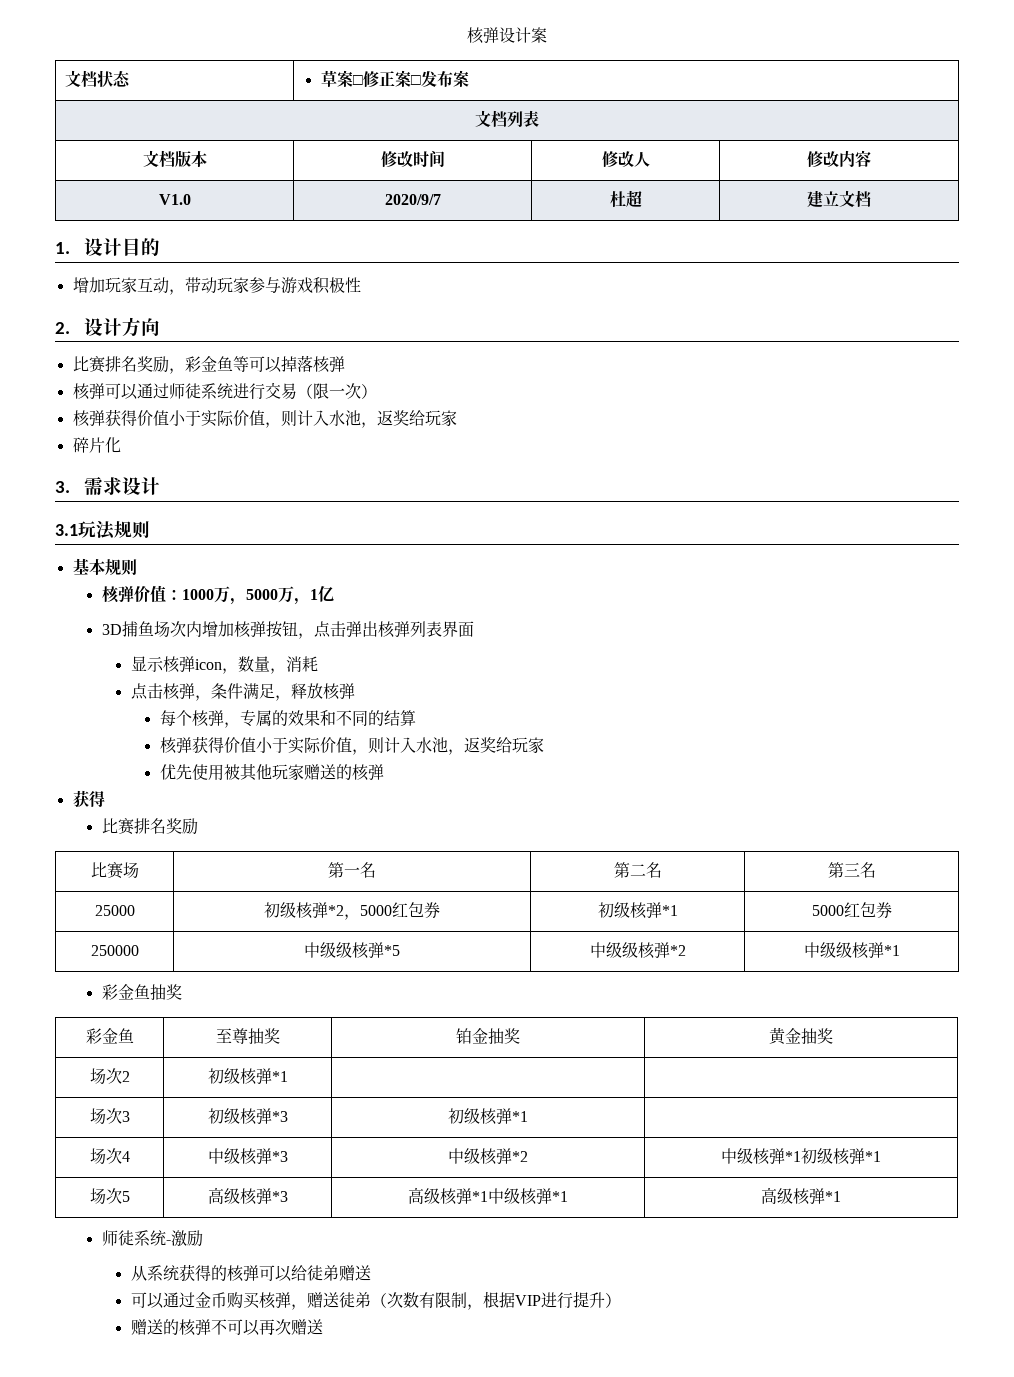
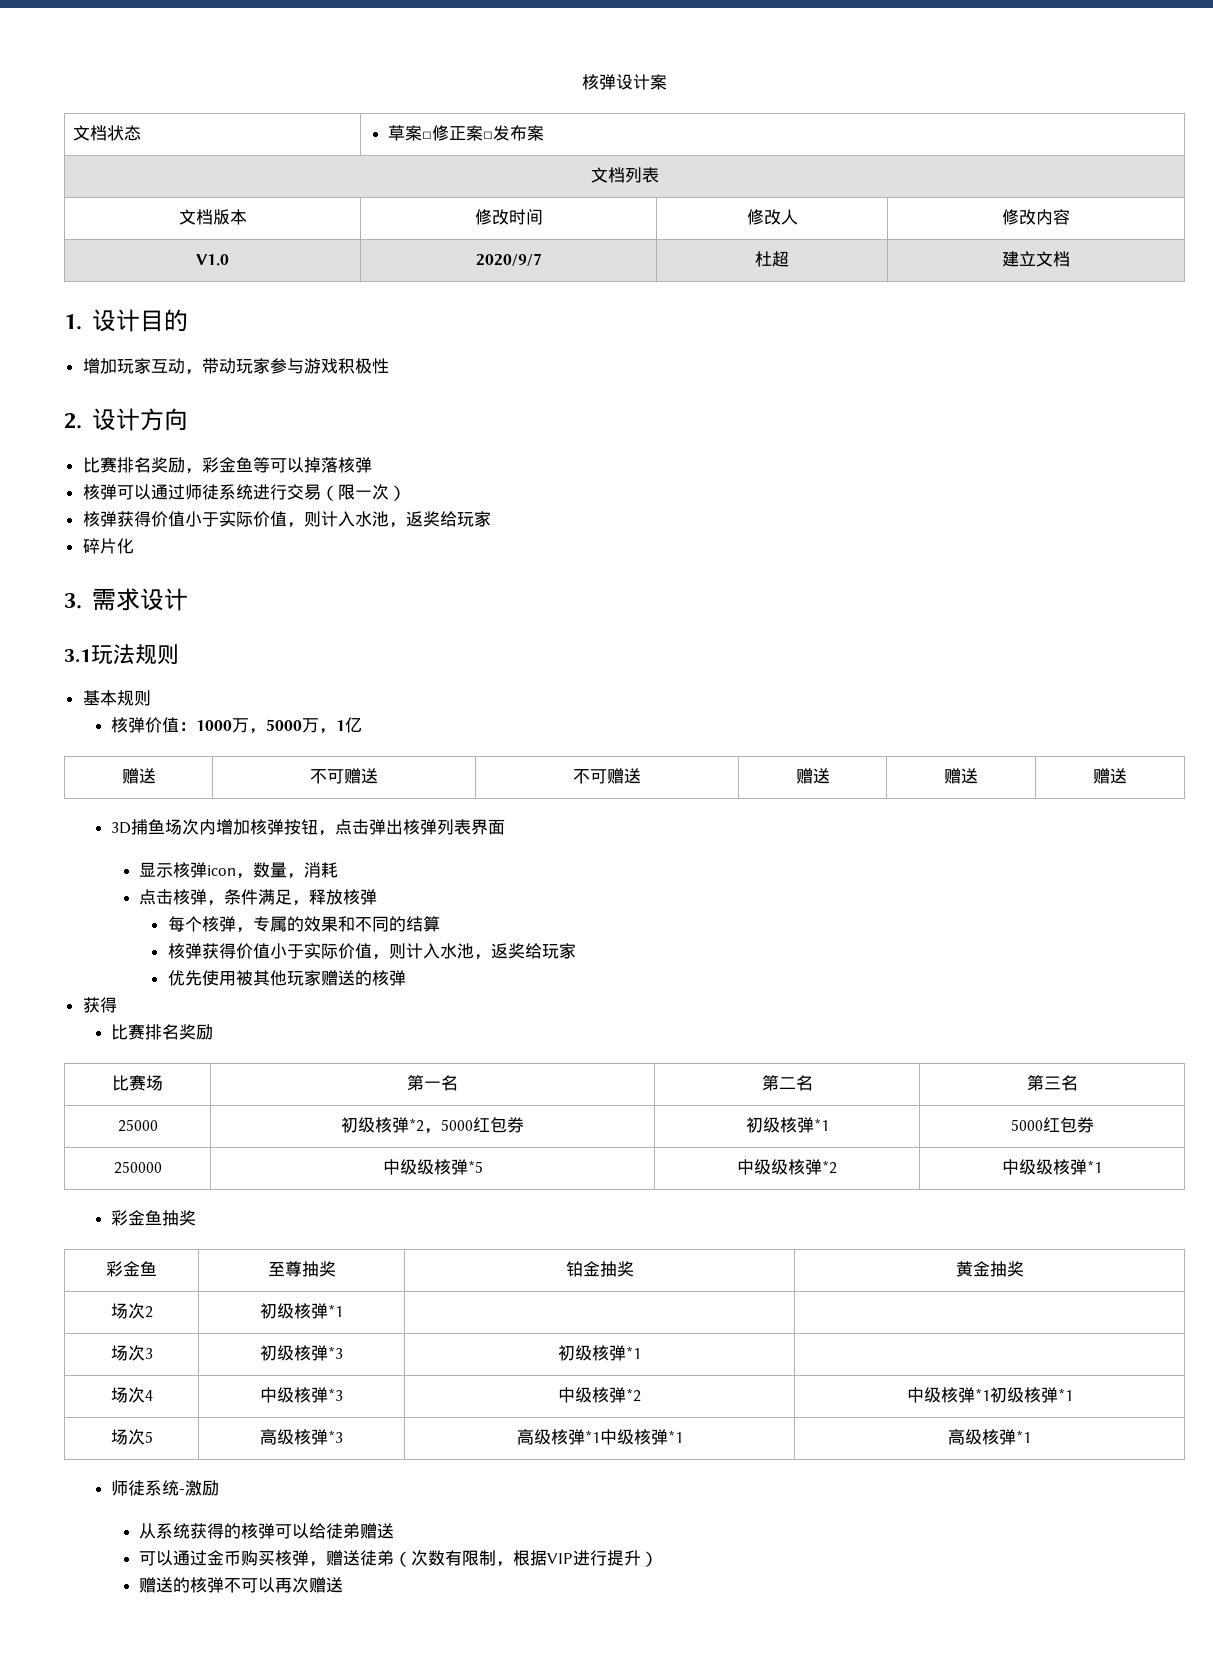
(334, 593) none -> [121,768,156,784] [310,768,378,784] [573,768,641,784] [795,768,830,784] [944,768,978,784] [1093,768,1127,784] // 赠送 | 不可赠送 | 不可赠送 | 赠送 | 赠送 | 赠送

